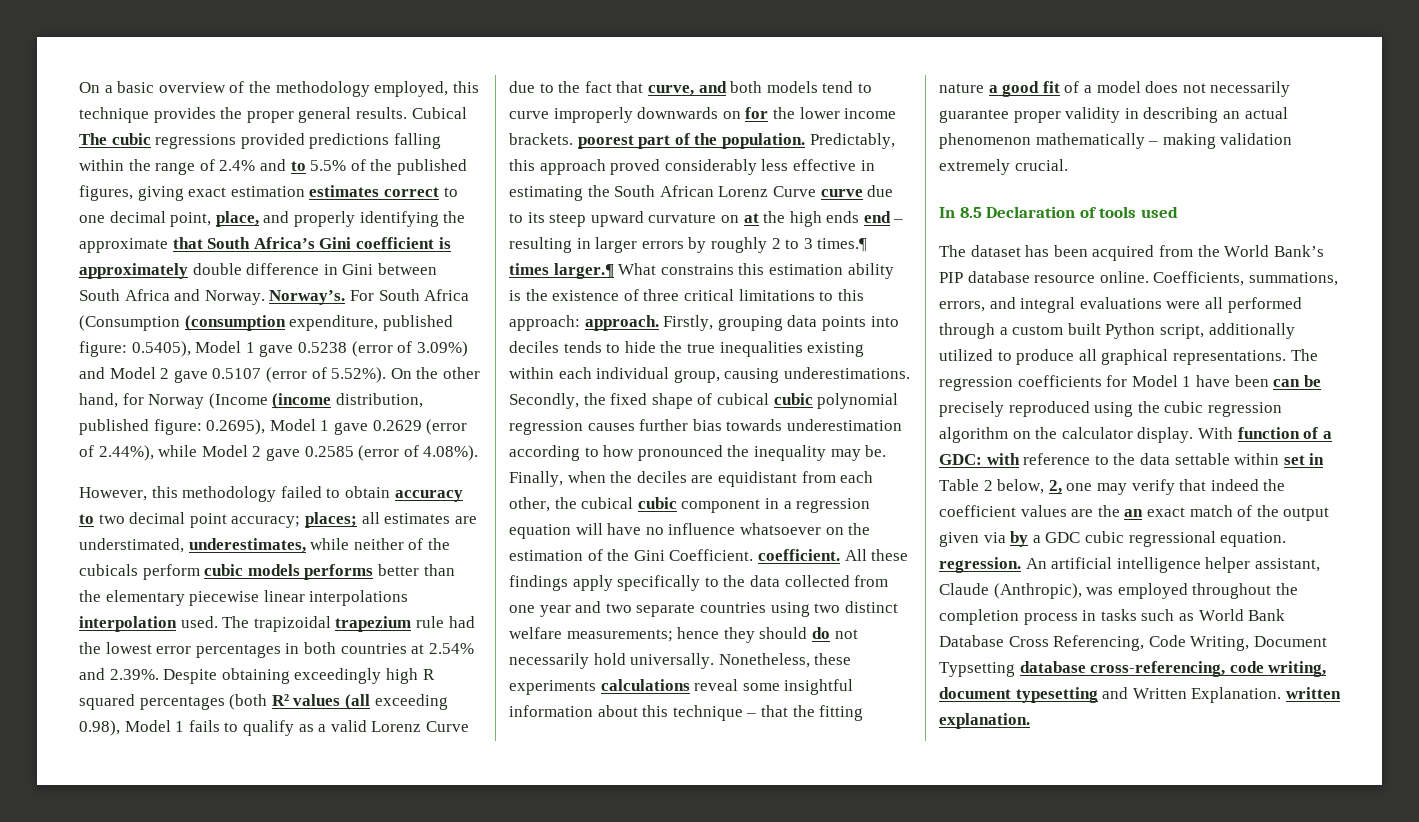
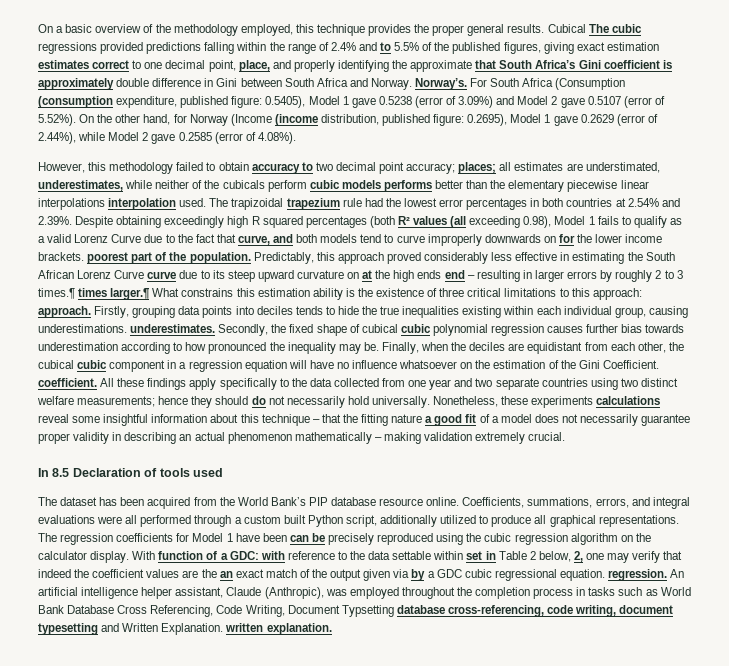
(910, 373) none -> [130,324,216,333] underestimates.

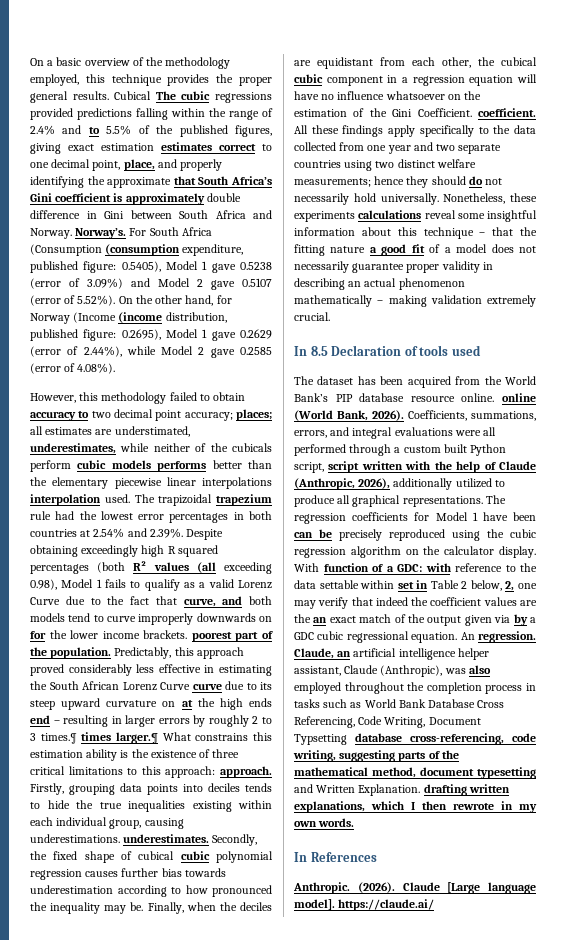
(460, 501) none -> [502,393,536,402] [294,410,404,421] online (World Bank, 2026).
(377, 521) none -> [328,461,536,473] [294,478,391,490] script written with the help of Claude (Anthropic, 2026),
[608,569,685,581] regression. An -> [460,631,536,643] [294,648,352,659] An regression. Claude, an
(347, 592) none -> [468,665,491,674] also
(617, 611) none -> [339,750,459,762] [294,767,416,778] suggesting parts of the mathematical method,
[225,623,332,635] written explanation. -> [423,784,510,796] [294,801,537,813] [294,818,355,827] [294,852,377,862] [293,882,536,894] [294,899,435,911] drafting written explanations, which I then rewrote in my own words. // In References // Anthropic. (2026). Claude [Large language model]. https://claude.ai/

